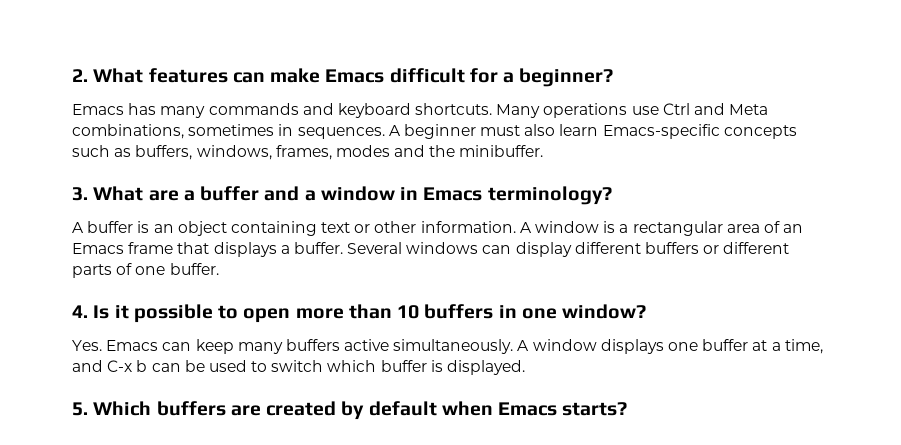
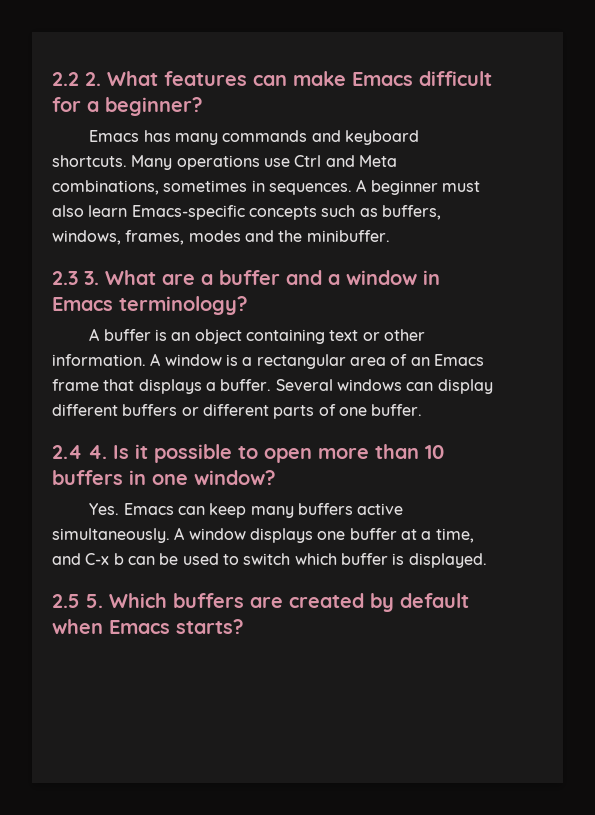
(72, 75) none -> [52,72,79,86] 2.2
(544, 151) none -> [52,271,78,285] 2.3
(219, 269) none -> [52,445,82,459] 2.4
(526, 367) none -> [52,594,80,608] 2.5

